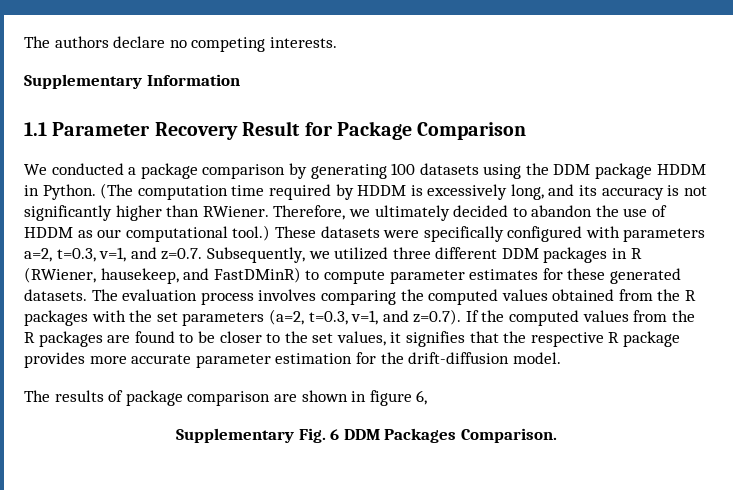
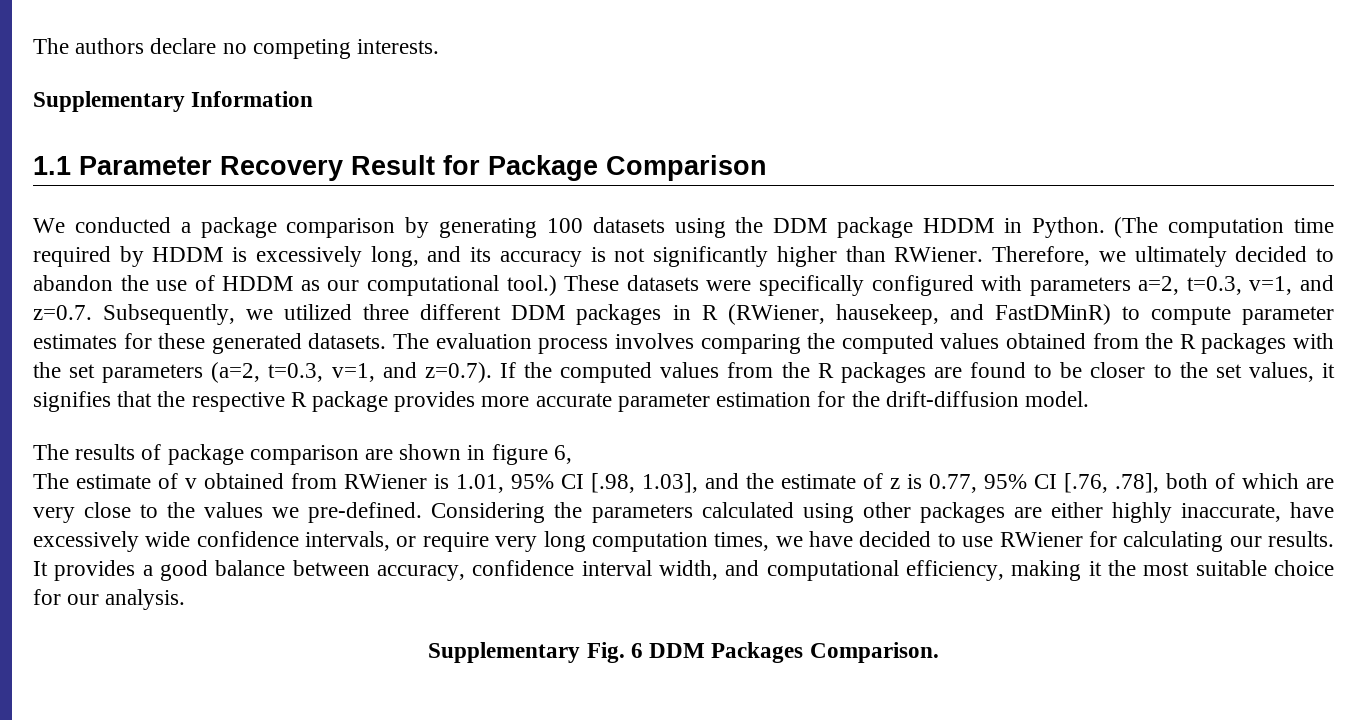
(428, 397) none -> [33,473,1334,493] [33,502,1335,523] [33,531,1334,552] [33,560,1334,581] [33,589,186,610] // The estimate of v obtained from RWiener is 1.01, 95% CI [.98, 1.03], and the estimate of z is 0.77, 95% CI [.76, .78], both of which are very close to the values we pre-defined. Considering the parameters calculated using other packages are either highly inaccurate, have excessively wide confidence intervals, or require very long computation times, we have decided to use RWiener for calculating our results. It provides a good balance between accuracy, confidence interval width, and computational efficiency, making it the most suitable choice for our analysis.

